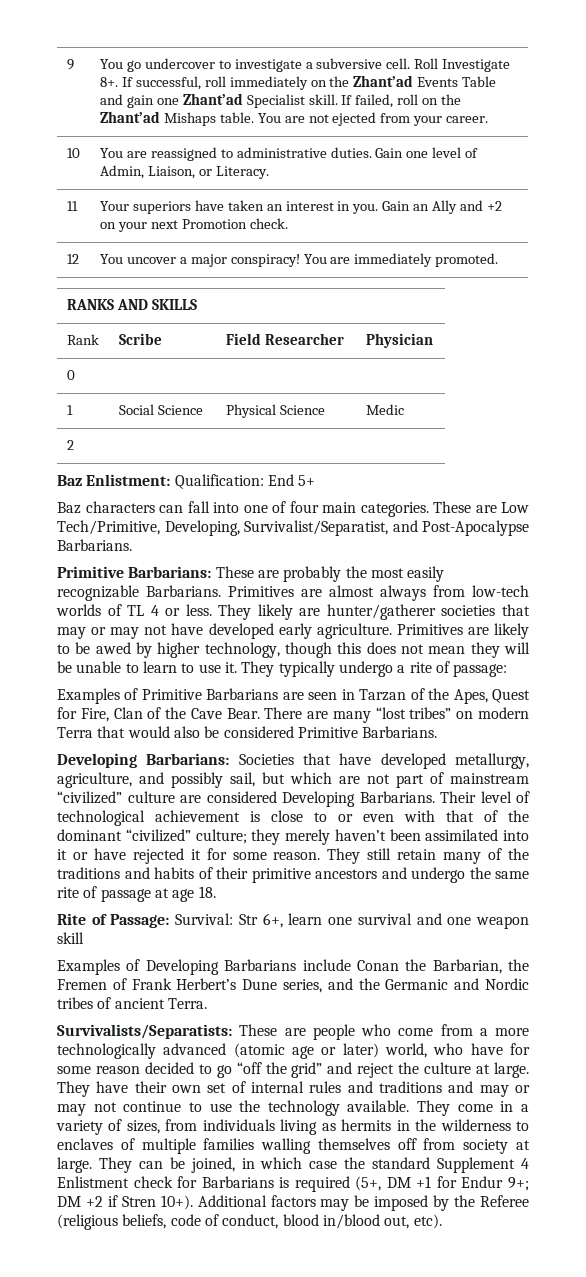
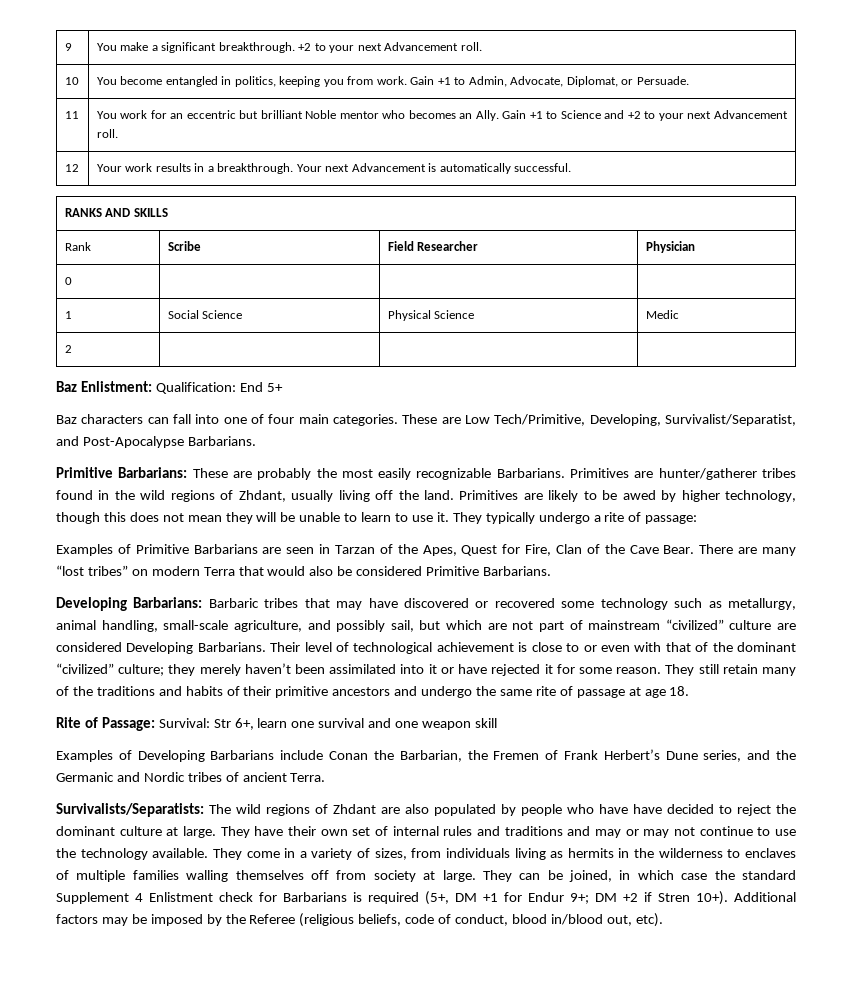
[126,58,511,72] [99,75,497,90] [99,93,462,108] [99,111,489,126] [66,148,80,158] [99,147,479,161] [99,165,269,179] [66,201,78,211] [99,200,458,214] go undercover to investigate a subversive cell. Roll Investigate 8+. If successful, roll immediately on the Zhant’ad Events Table and gain one Zhant’ad Specialist skill. If failed, roll on the Zhant’ad Mishaps table. You are not ejected from your career. // 10 | You are reassigned to administrative duties. Gain one level of Admin, Liaison, or Literacy. // 11 | Your superiors have taken an interest in you. Gain an Ally -> [120,42,482,53] [64,77,79,85] [96,76,689,87] [64,111,79,119] [96,110,601,121] make a significant breakthrough. +2 to your next Advancement roll. // 10 | You become entangled in politics, keeping you from work. Gain +1 to Admin, Advocate, Diplomat, or Persuade. // 11 | You work for an eccentric but brilliant Noble mentor who becomes an Ally. Gain +1 to Science
[99,218,288,232] on your next Promotion check. -> [644,110,788,121] [96,129,118,138] to your next Advancement roll.
[99,253,499,267] You uncover a major conspiracy! You are immediately promoted. -> [96,163,572,174] Your work results in a breakthrough. Your next Advancement is automatically successful.
[329,585,529,601] [56,604,531,620] [57,623,392,639] almost always from low-tech worlds of TL 4 or less. They likely are hunter/gatherer societies that may or may not have developed early agriculture. -> [658,468,796,480] [56,490,454,502] hunter/gatherer tribes found in the wild regions of Zhdant, usually living off the land.
[238,753,529,769] Societies that have developed metallurgy, -> [208,598,797,610] [56,620,229,632] Barbaric tribes that may have discovered or recovered some technology such as metallurgy, animal handling, small-scale
[239,1024,529,1040] [57,1043,530,1059] [57,1062,353,1078] These are people who come from a more technologically advanced (atomic age or later) world, who have for some reason decided to go “off the grid” and -> [209,804,732,816] The wild regions of Zhdant are also populated by people who have have decided to
(420, 1068) none -> [56,826,115,836] dominant

